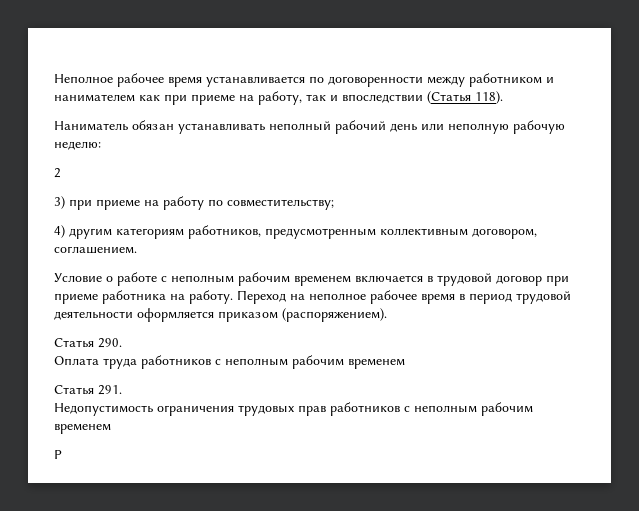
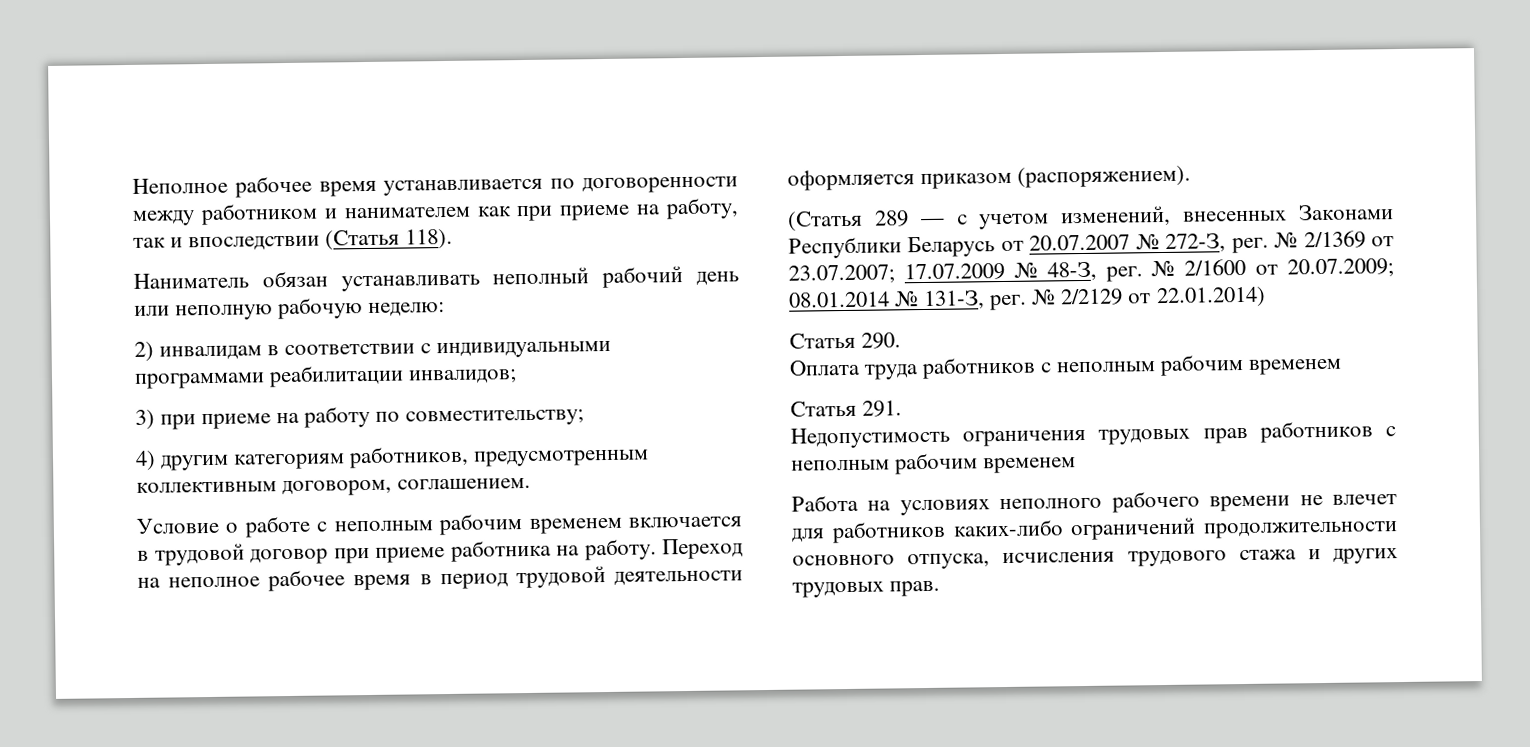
[54,168,61,178] 2 -> [134,340,612,362] [134,364,518,389] 2) инвалидам в соответствии с индивидуальными программами реабилитации инвалидов;
(387, 315) none -> [787,204,1394,232] [788,230,1394,259] [788,258,1394,285] [788,286,1266,311] // (Статья 289 — с учетом изменений, внесенных Законами Республики Беларусь от 20.07.2007 № 272-З, рег. № 2/1369 от 23.07.2007; 17.07.2009 № 48-З, рег. № 2/1600 от 20.07.2009; 08.01.2014 № 131-З, рег. № 2/2129 от 22.01.2014)
[54,450,62,459] Р -> [791,490,1397,516] [791,517,1398,544] [792,548,1398,570] [792,580,941,598] Работа на условиях неполного рабочего времени не влечет для работников каких-либо ограничений продолжительности основного отпуска, исчисления трудового стажа и других трудовых прав.

